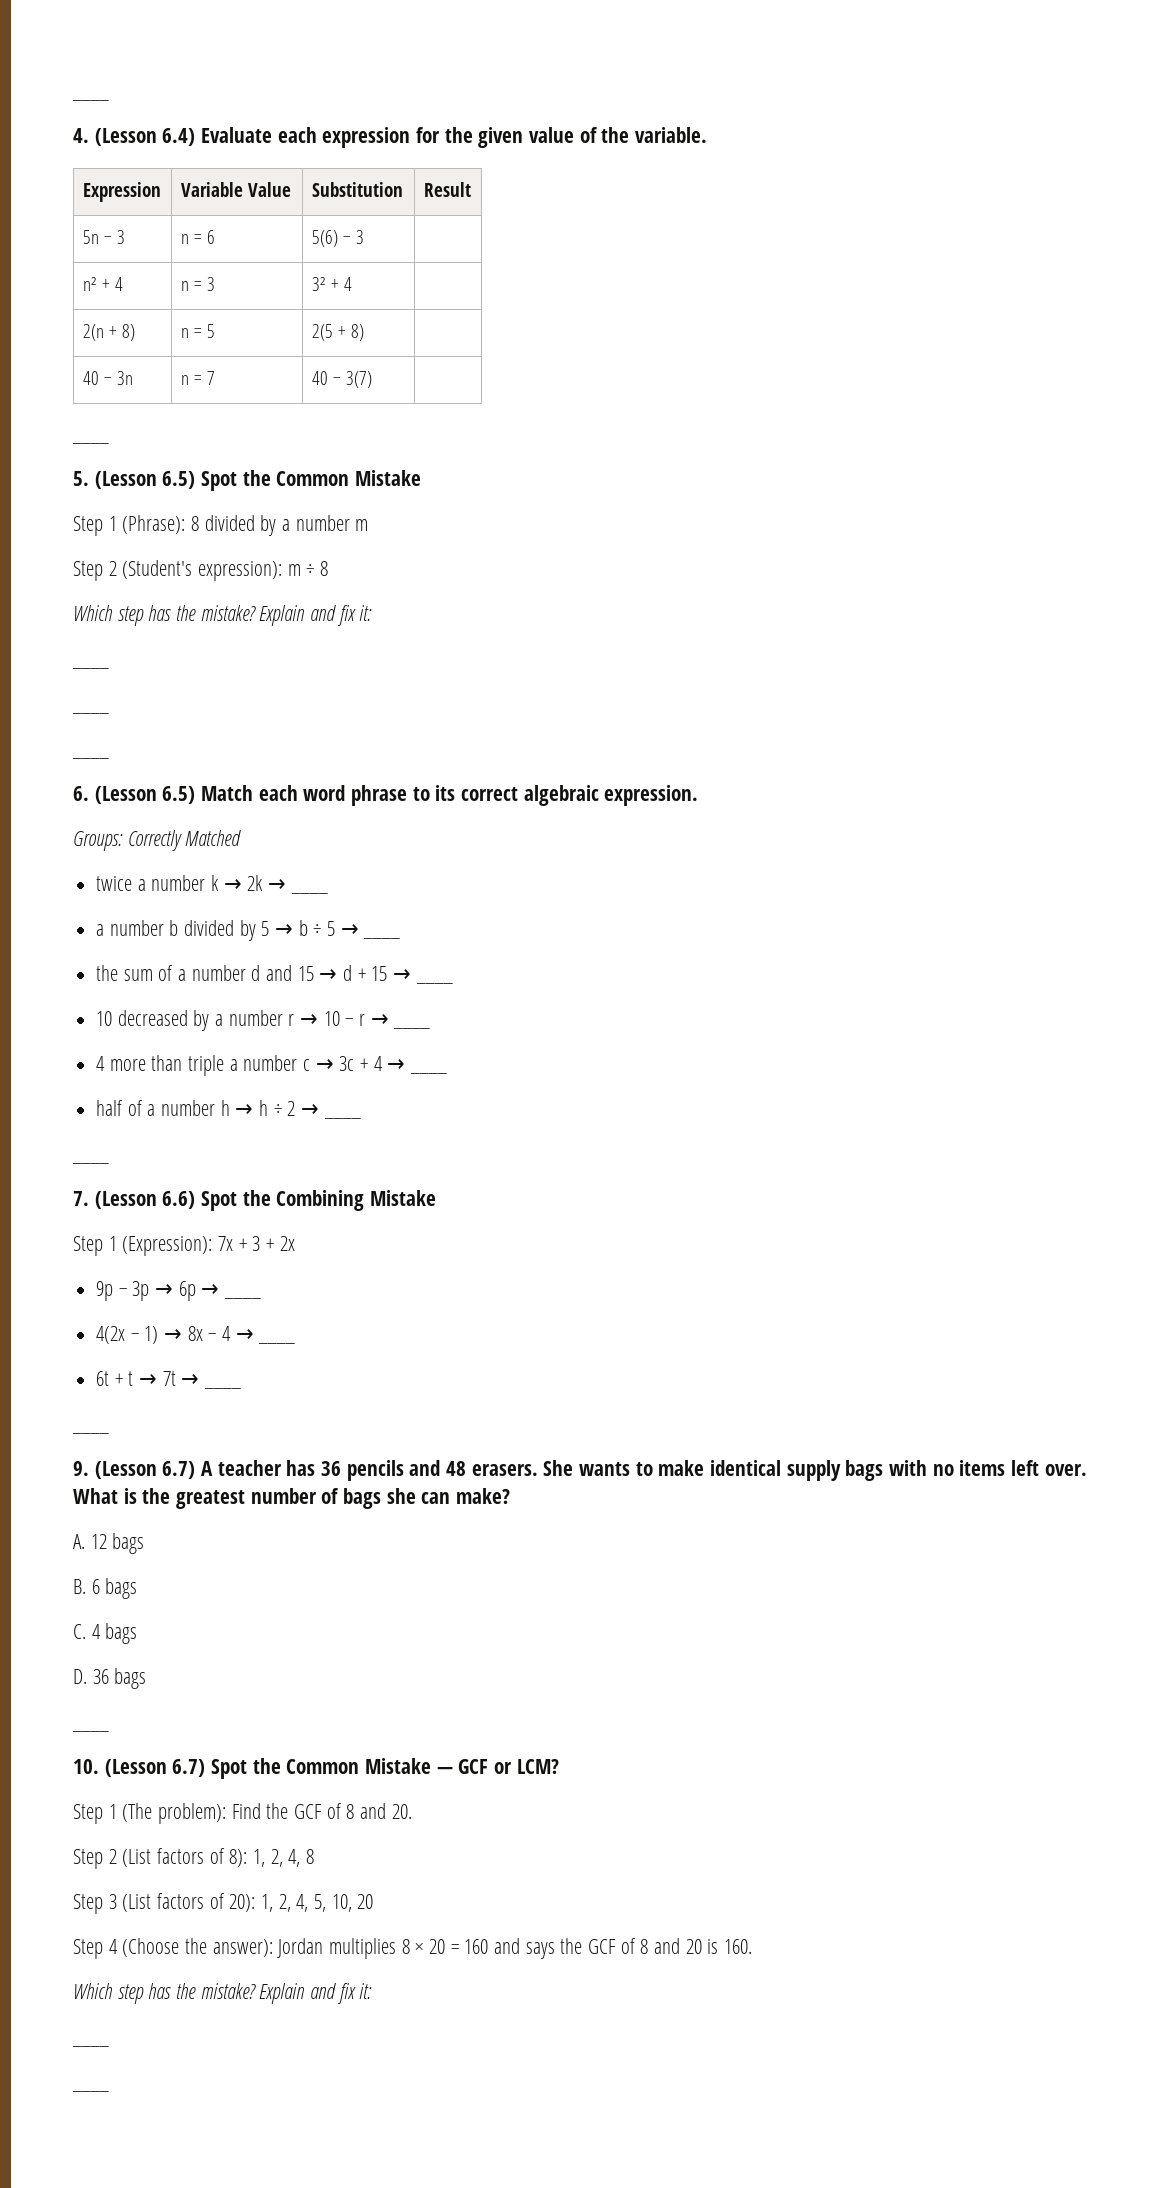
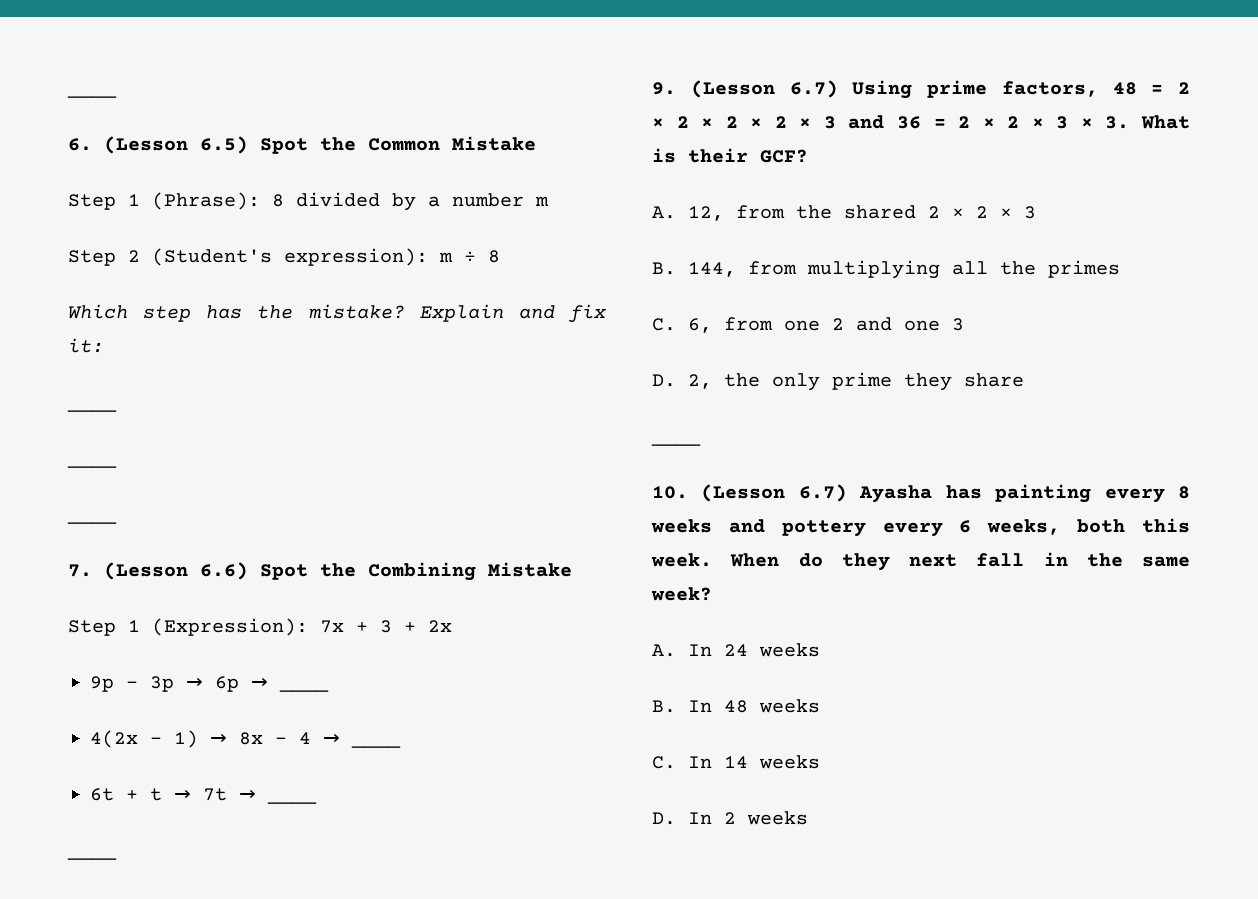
[72,98,109,101] [73,127,708,148] [82,182,161,202] [180,182,291,197] [311,182,403,197] [423,182,471,197] [82,230,125,244] [180,230,215,244] [311,230,364,247] [82,277,123,291] [180,277,215,291] [311,277,352,291] [82,324,135,341] [180,324,215,338] [311,324,364,341] [82,371,133,385] [180,371,215,385] [311,371,372,388] [72,441,109,444] [73,471,89,486] ____ // 4. (Lesson 6.4) Evaluate each expression for the given value of the variable. // Expression | Variable Value | Substitution | Result // 5n − 3 | n = 6 | 5(6) − 3 | // n² + 4 | n = 3 | 3² + 4 | // 2(n + 8) | n = 5 | 2(5 + 8) | // 40 − 3n | n = 7 | 40 − 3(7) | // ____ // 5. -> [67,94,117,98] [68,138,92,151] ____ // 6.
[73,785,699,806] [73,830,242,851] [96,875,287,891] [290,891,328,894] [96,920,359,941] [363,936,401,939] [96,965,412,981] [415,981,453,984] [96,1010,389,1031] [393,1026,431,1029] [96,1055,406,1076] [410,1071,448,1074] [96,1100,320,1116] [323,1116,361,1119] [72,1161,109,1164] // 6. (Lesson 6.5) Match each word phrase to its correct algebraic expression. // Groups: Correctly Matched // twice a number k → 2k → ____ // a number b divided by 5 → b ÷ 5 → ____ // the sum of a number d and 15 → d + 15 → ____ // 10 decreased by a number r → 10 − r → ____ // 4 more than triple a number c → 3c + 4 → ____ // half of a number h → h ÷ 2 → ____ // ____ -> (117, 522) none
[201,1460,1087,1481] [73,1488,511,1509] [73,1533,145,1554] [73,1578,138,1599] [73,1623,138,1644] [73,1668,147,1689] [72,1729,109,1732] [73,1758,559,1779] [73,1803,412,1824] [73,1848,315,1869] [73,1893,374,1914] [73,1938,753,1959] [73,1983,373,2004] [72,2044,109,2047] [72,2089,109,2092] A teacher has 36 pencils and 48 erasers. She wants to make identical supply bags with no items left over. What is the greatest number of bags she can make? // A. 12 bags // B. 6 bags // C. 4 bags // D. 36 bags // ____ // 10. (Lesson 6.7) Spot the Common Mistake — GCF or LCM? // Step 1 (The problem): Find the GCF of 8 and 20. // Step 2 (List factors of 8): 1, 2, 4, 8 // Step 3 (List factors of 20): 1, 2, 4, 5, 10, 20 // Step 4 (Choose the answer): Jordan multiplies 8 × 20 = 160 and says the GCF of 8 and 20 is 160. // Which step has the mistake? Explain and fix it: // ____ // ____ -> [852,80,1190,99] [652,115,1190,129] [652,148,808,163] [652,205,1036,221] [652,260,1120,279] [652,317,964,333] [652,372,1024,391] [651,442,701,446] [652,484,1190,503] [651,518,1190,537] [651,552,1190,571] [651,587,712,601] [652,643,820,657] [652,699,820,713] [652,755,820,769] [652,811,808,825] Using prime factors, 48 = 2 × 2 × 2 × 2 × 3 and 36 = 2 × 2 × 3 × 3. What is their GCF? // A. 12, from the shared 2 × 2 × 3 // B. 144, from multiplying all the primes // C. 6, from one 2 and one 3 // D. 2, the only prime they share // ____ // 10. (Lesson 6.7) Ayasha has painting every 8 weeks and pottery every 6 weeks, both this week. When do they next fall in the same week? // A. In 24 weeks // B. In 48 weeks // C. In 14 weeks // D. In 2 weeks

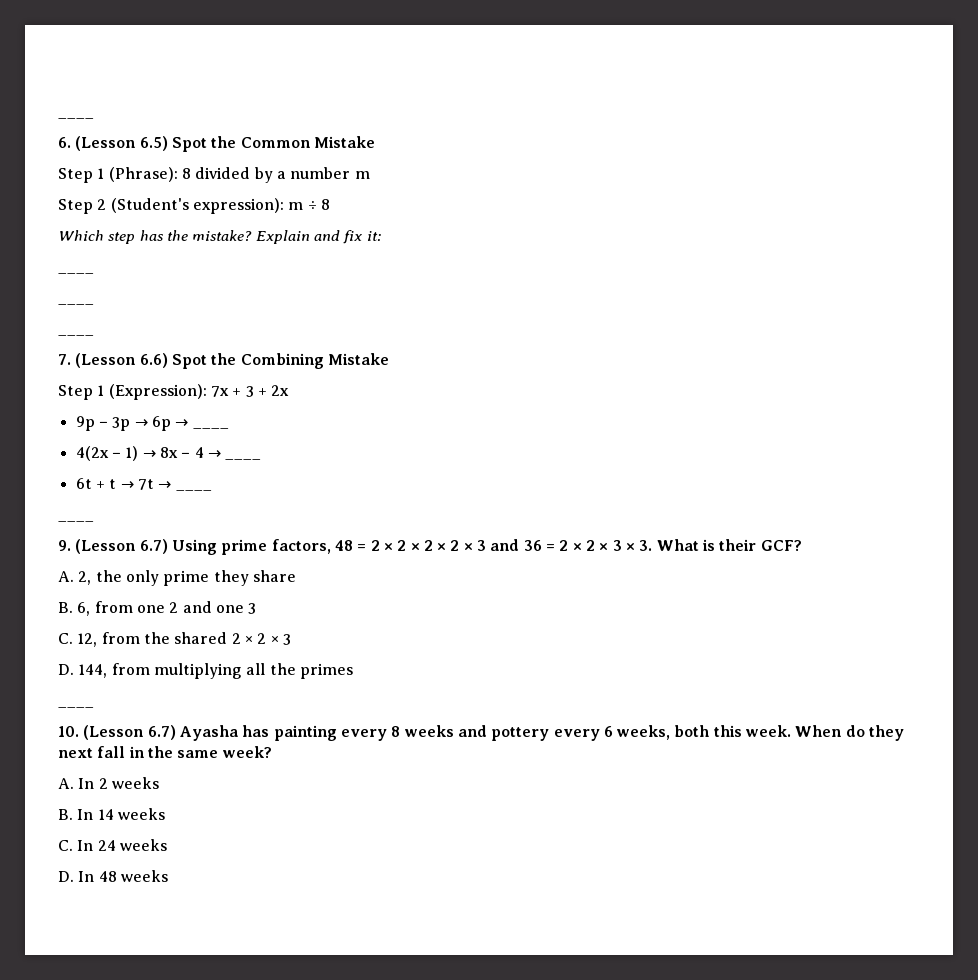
(676, 212) none -> [78,570,296,586] [58,601,257,616] [58,633,73,644] 2, the only prime they share // B. 6, from one 2 and one 3 // C.
[652,262,676,275] B. -> [58,664,74,675] D.
[652,317,964,333] [652,372,1024,391] // C. 6, from one 2 and one 3 // D. 2, the only prime they share -> (353, 671) none
[724,644,748,656] 24 -> [98,778,108,789] 2
[724,700,748,713] 48 -> [97,809,114,820] 14
[724,756,748,768] 14 -> [97,840,116,851] 24
[724,812,736,824] 2 -> [98,871,117,882] 48

